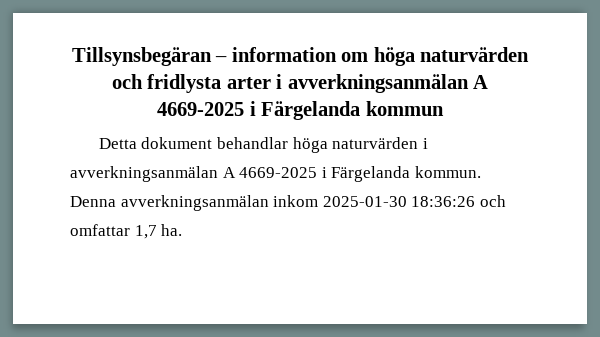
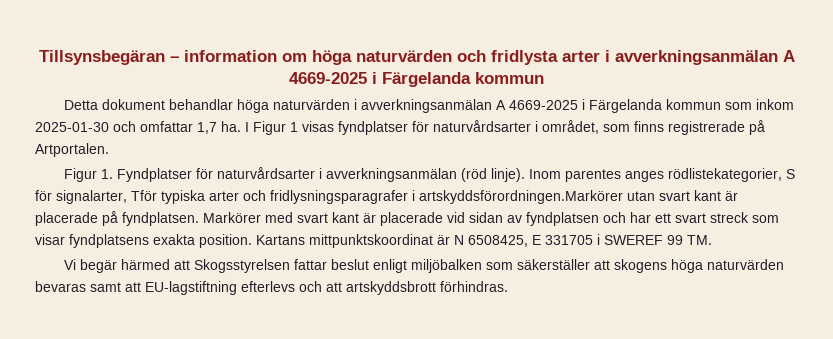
[414,166,481,178] [70,195,269,211] kommun. Denna avverkningsanmälan -> [665,99,752,110] kommun som
[411,196,476,207] 18:36:26 -> (109, 127) none
(183, 230) none -> [245,120,765,135] [35,143,109,157] [63,167,795,182] [35,190,738,204] [35,211,779,226] [35,234,712,248] [63,259,784,273] [35,281,508,295] I Figur 1 visas fyndplatser för naturvårdsarter i området, som finns registrerade på Artportalen. // Figur 1. Fyndplatser för naturvårdsarter i avverkningsanmälan (röd linje). Inom parentes anges rödlistekategorier, S för signalarter, Tför typiska arter och fridlysningsparagrafer i artskyddsförordningen.Markörer utan svart kant är placerade på fyndplatsen. Markörer med svart kant är placerade vid sidan av fyndplatsen och har ett svart streck som visar fyndplatsens exakta position. Kartans mittpunktskoordinat är N 6508425, E 331705 i SWEREF 99 TM. // Vi begär härmed att Skogsstyrelsen fattar beslut enligt miljöbalken som säkerställer att skogens höga naturvärden bevaras samt att EU-lagstiftning efterlevs och att artskyddsbrott förhindras.

